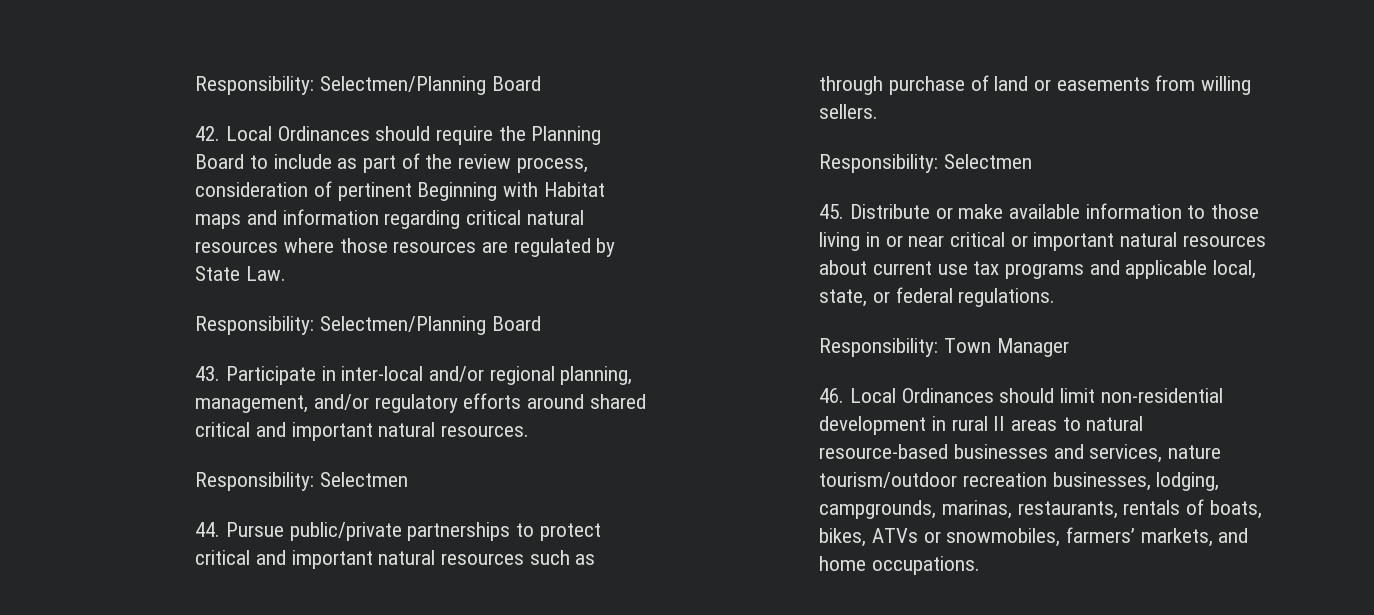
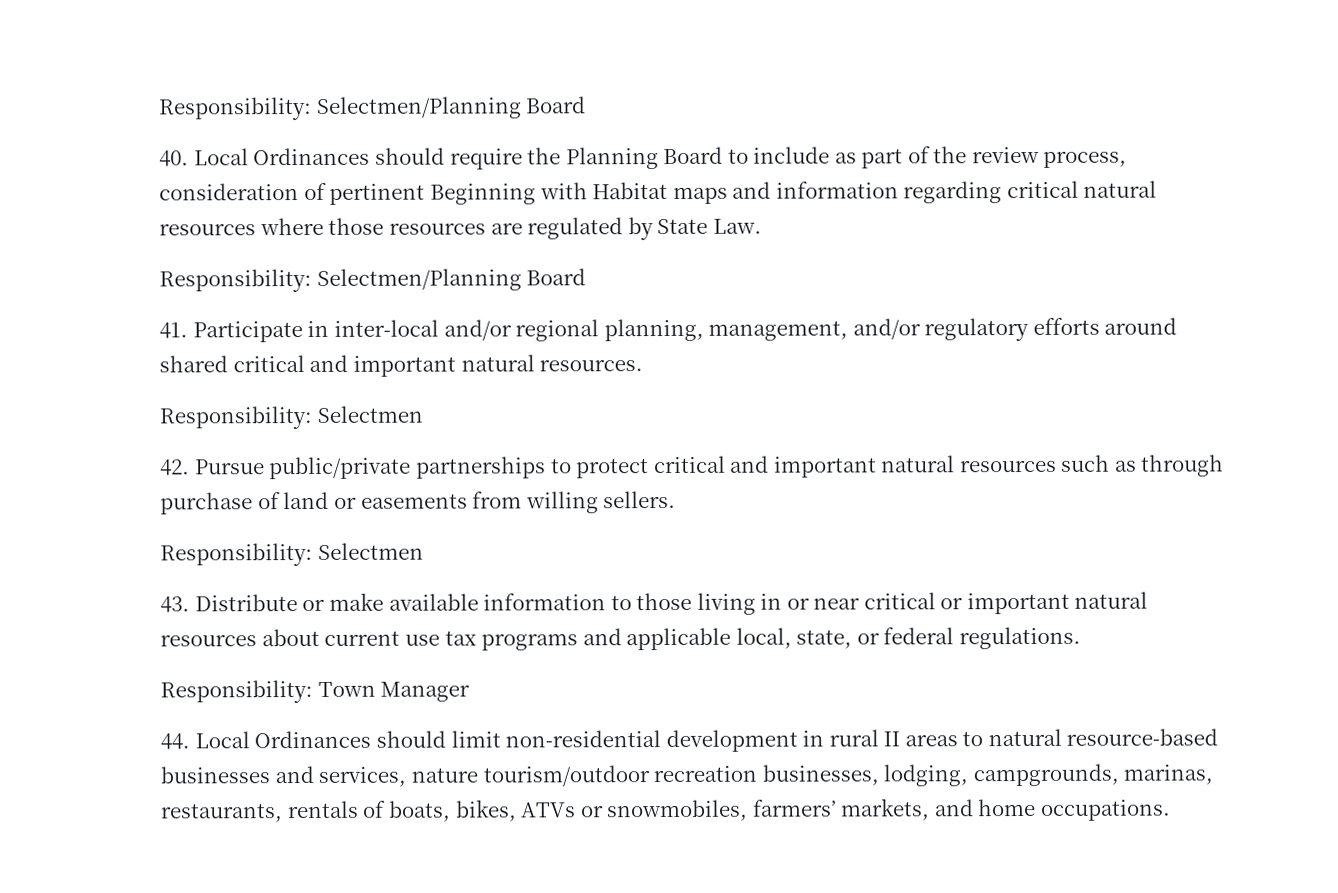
[195,76,541,95] [195,126,221,141] Responsibility: Selectmen/Planning Board // 42. -> [159,96,587,121] [159,150,190,167] Responsibility: Selectmen/Planning Board // 40.
[195,366,221,381] 43. -> [159,322,189,339] 41.
[195,522,221,537] 44. -> [160,459,191,476] 42.
[819,204,845,219] 45. -> [160,596,191,613] 43.
[819,388,845,403] 46. -> [160,733,191,750] 44.

